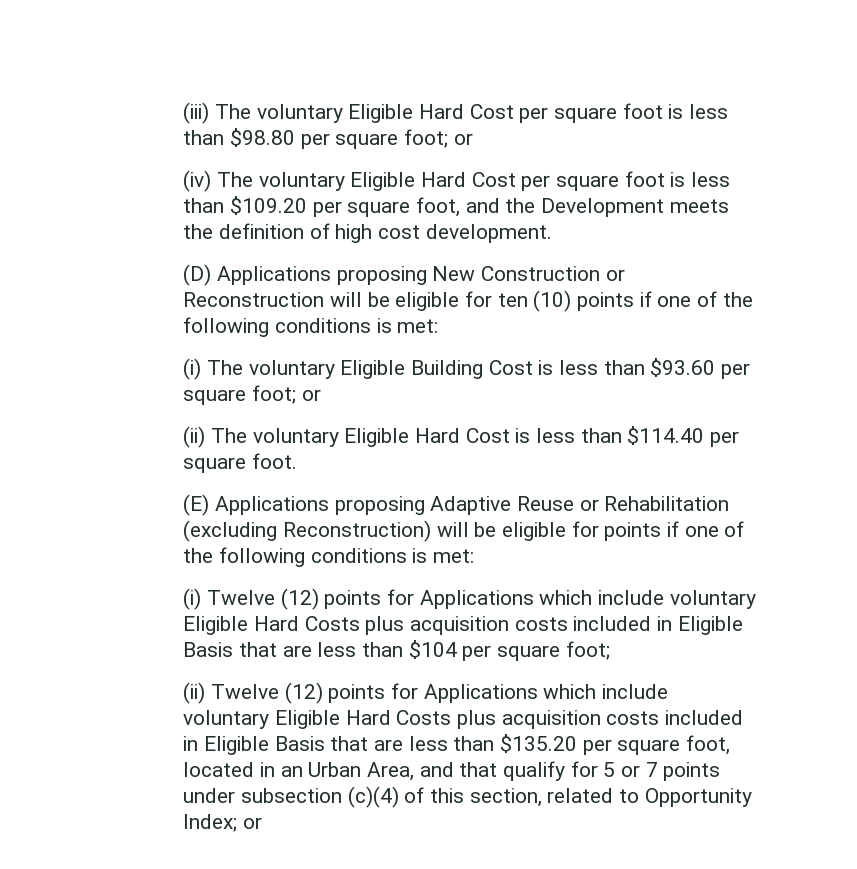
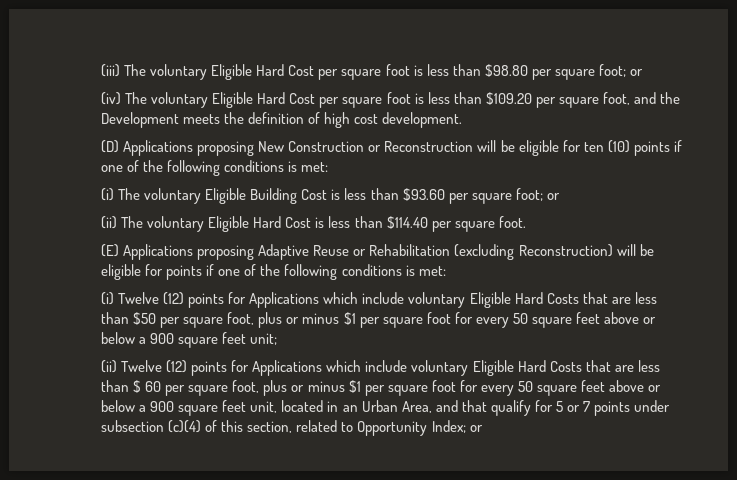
[365,616,743,635] [183,640,610,661] plus acquisition costs included in Eligible Basis that are less than $104 per square foot; -> [582,292,657,304] [101,312,656,328] [101,332,278,348] that are less than $50 per square foot, plus or minus $1 per square foot for every 50 square feet above or below a 900 square feet unit;
[456,710,743,729] [183,734,730,755] plus acquisition costs included in Eligible Basis that are less than $135.20 per square foot, -> [585,360,660,372] [101,380,662,396] [101,400,278,416] that are less than $ 60 per square foot, plus or minus $1 per square foot for every 50 square feet above or below a 900 square feet unit,

